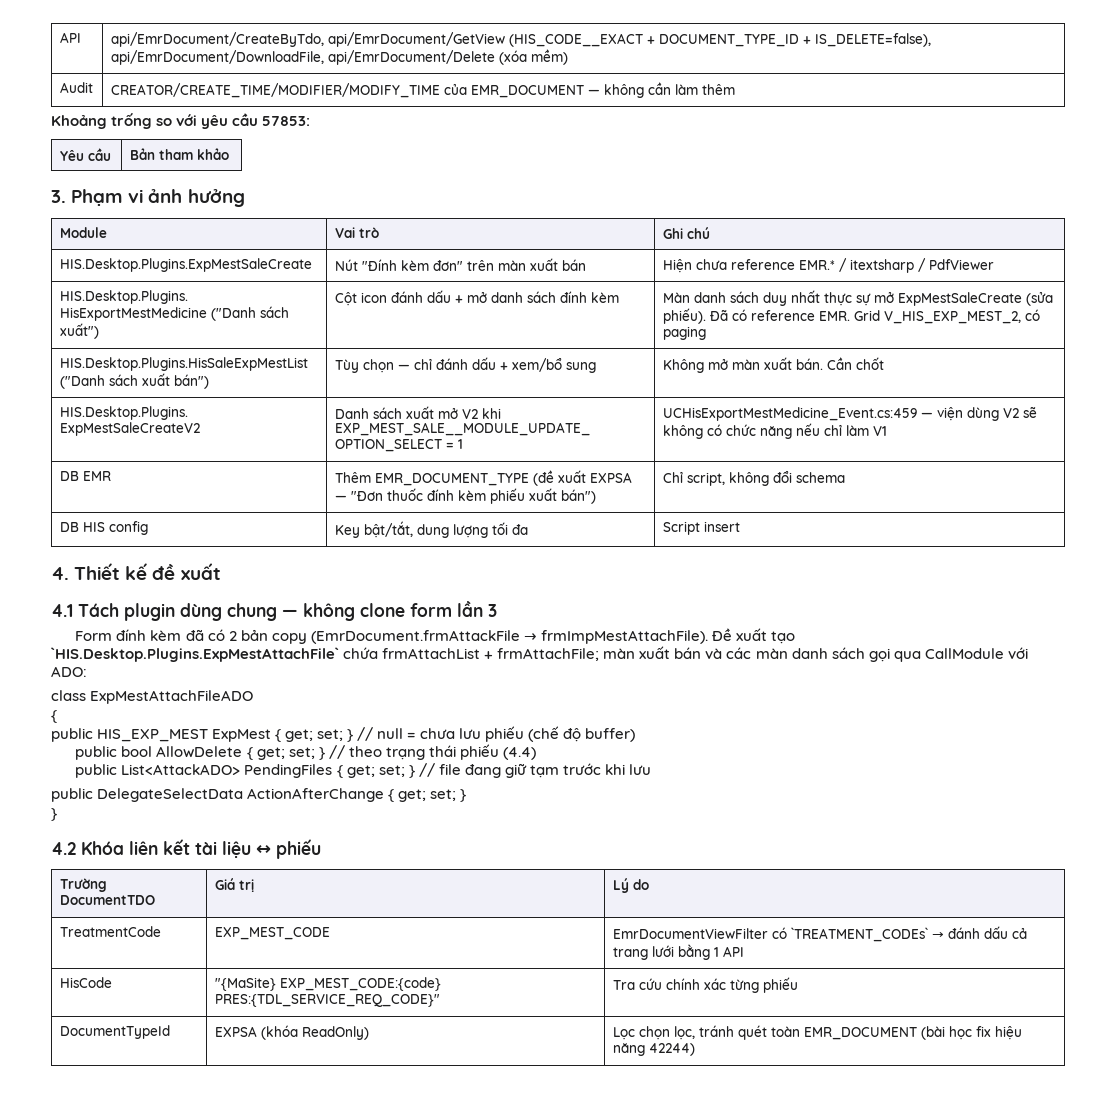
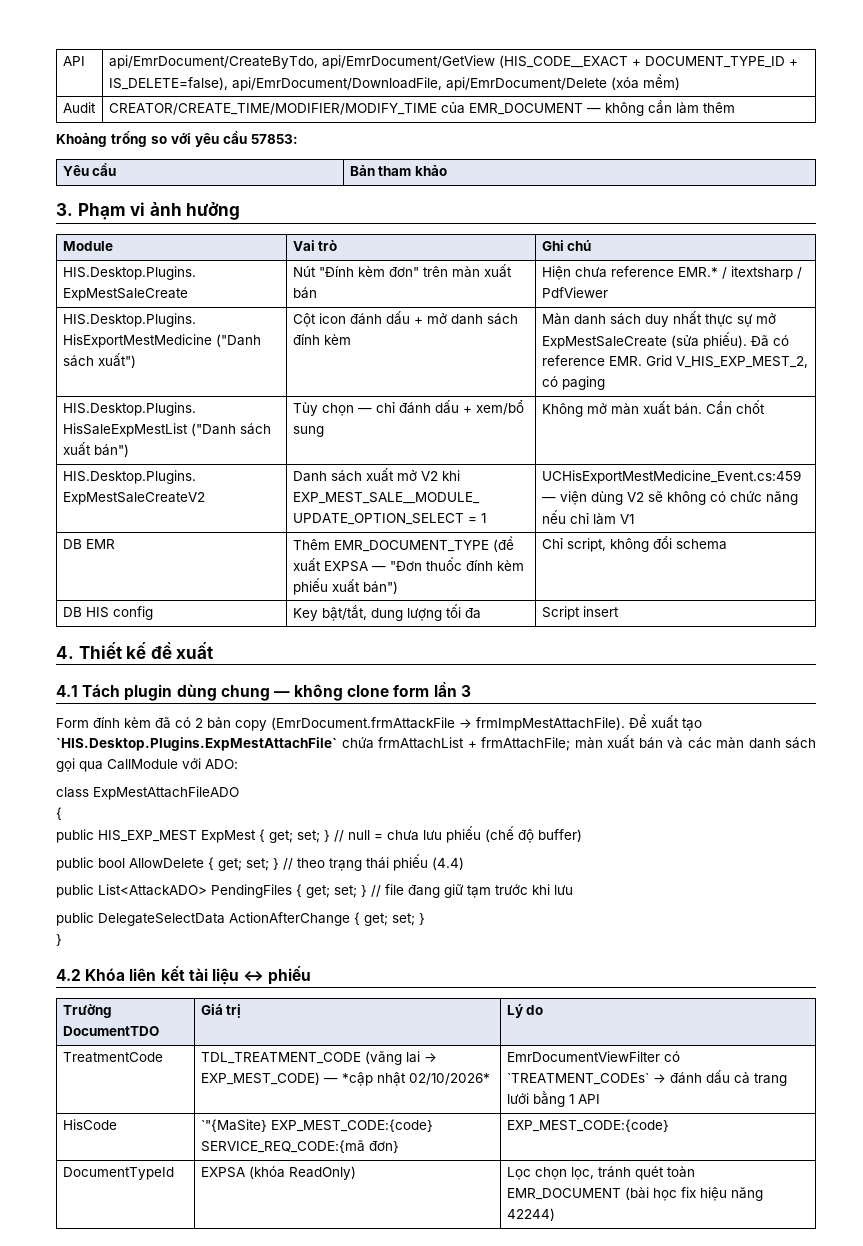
[214,927,330,940] EXP_MEST_CODE -> [200,1051,437,1065] [200,1072,490,1086] TDL_TREATMENT_CODE (vãng lai → EXP_MEST_CODE) — *cập nhật 02/10/2026*
[214,977,441,991] [214,994,440,1007] [612,977,798,993] "{MaSite} EXP_MEST_CODE:{code} PRES:{TDL_SERVICE_REQ_CODE}" | Tra cứu chính xác từng phiếu -> [200,1119,433,1132] [200,1140,399,1153] [506,1119,669,1132] `"{MaSite} EXP_MEST_CODE:{code} SERVICE_REQ_CODE:{mã đơn} | EXP_MEST_CODE:{code}

